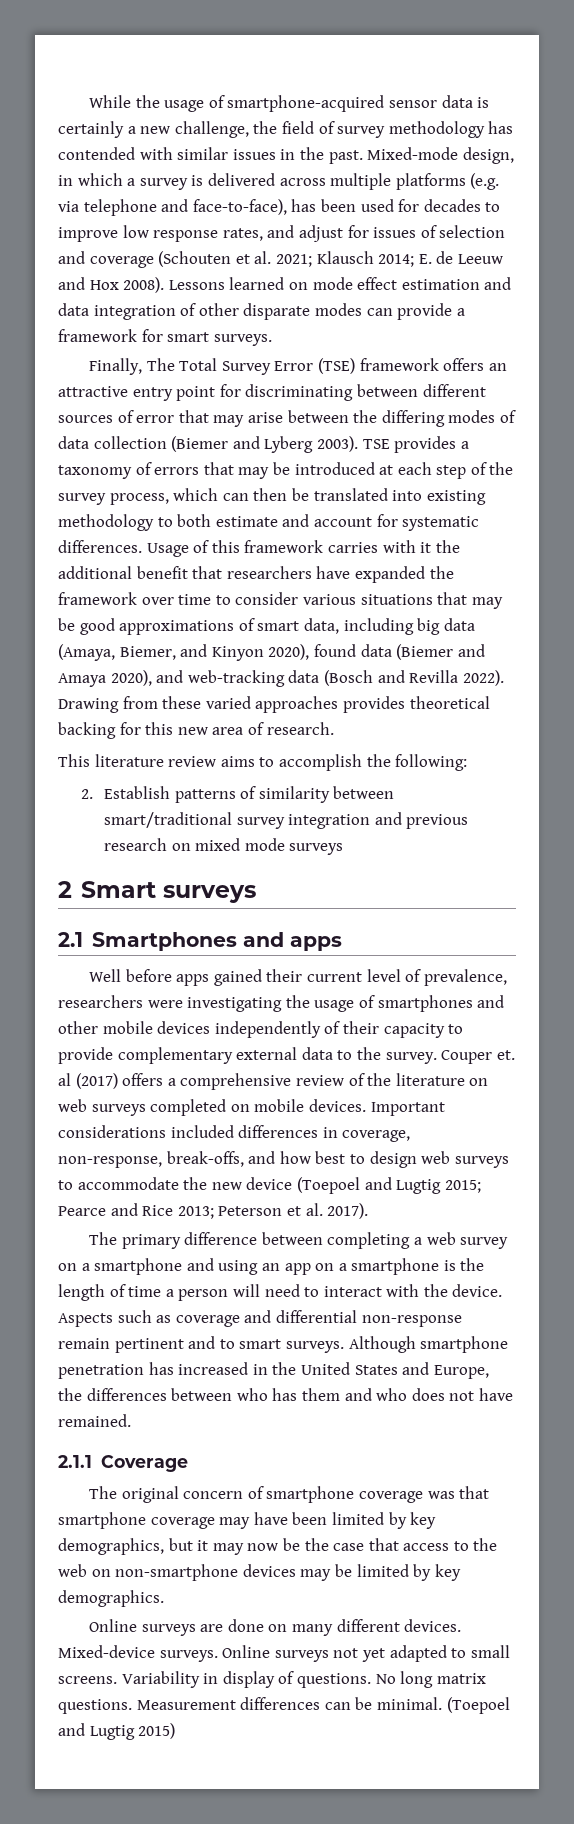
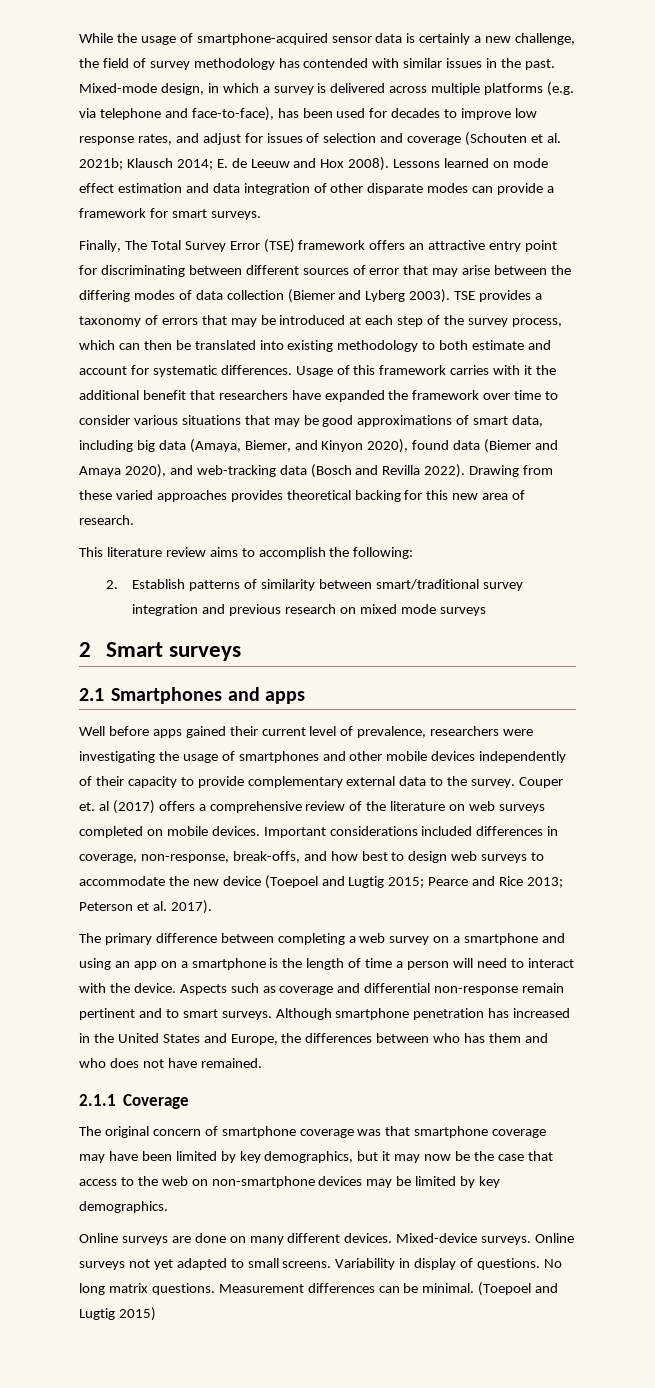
[275,254,312,267] 2021; -> [79,158,123,170] 2021b;

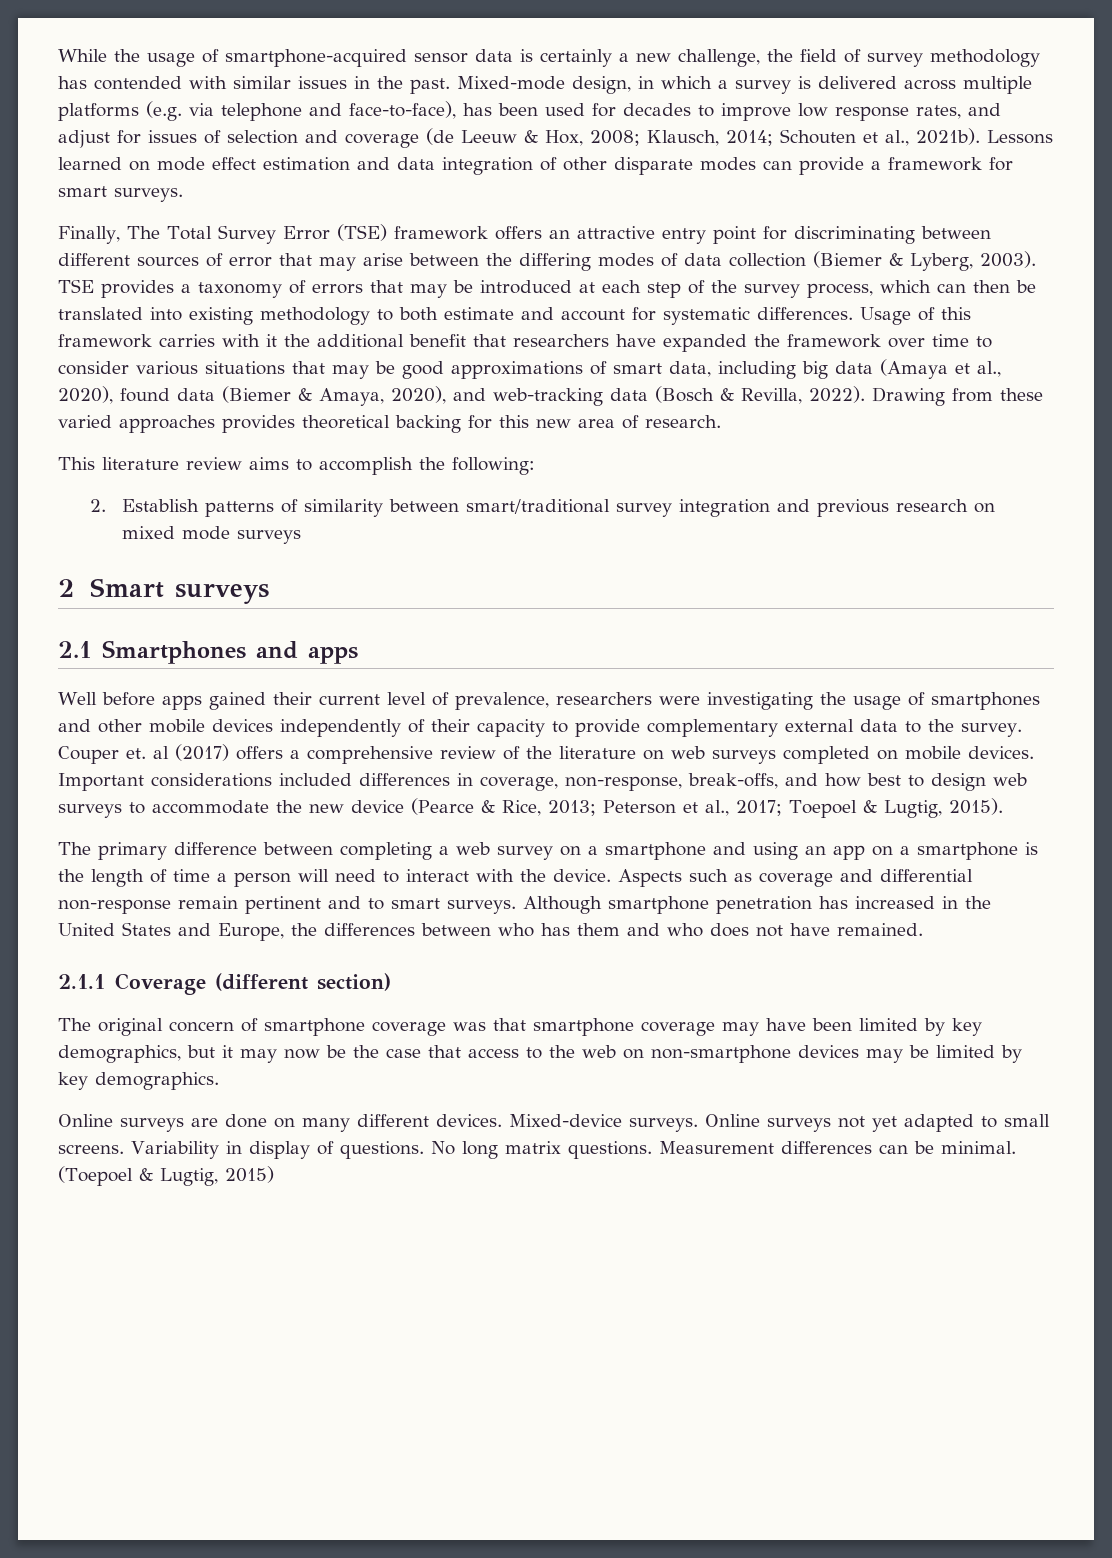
[465,132,561,146] [79,157,390,171] (Schouten et al. 2021b; Klausch 2014; E. de Leeuw and Hox 2008). -> [426,128,980,146] (de Leeuw & Hox, 2008; Klausch, 2014; Schouten et al., 2021b).
[338,290,406,302] and Lyberg -> [889,253,973,271] & Lyberg,
[189,439,364,453] (Amaya, Biemer, and Kinyon -> [880,359,1001,379] (Amaya et al.,
[535,440,559,450] [79,466,121,477] and Amaya -> [298,388,384,406] & Amaya,
[355,465,421,475] and Revilla -> [720,388,802,404] & Revilla,
[264,875,564,889] [79,900,212,914] (Toepoel and Lugtig 2015; Pearce and Rice 2013; Peterson et al. 2017). -> [411,798,1003,818] (Pearce & Rice, 2013; Peterson et al., 2017; Toepoel & Lugtig, 2015).
(190, 1101) none -> [214,973,391,991] (different section)
[535,1283,559,1293] [79,1308,115,1320] and Lugtig -> [138,1168,218,1186] & Lugtig,

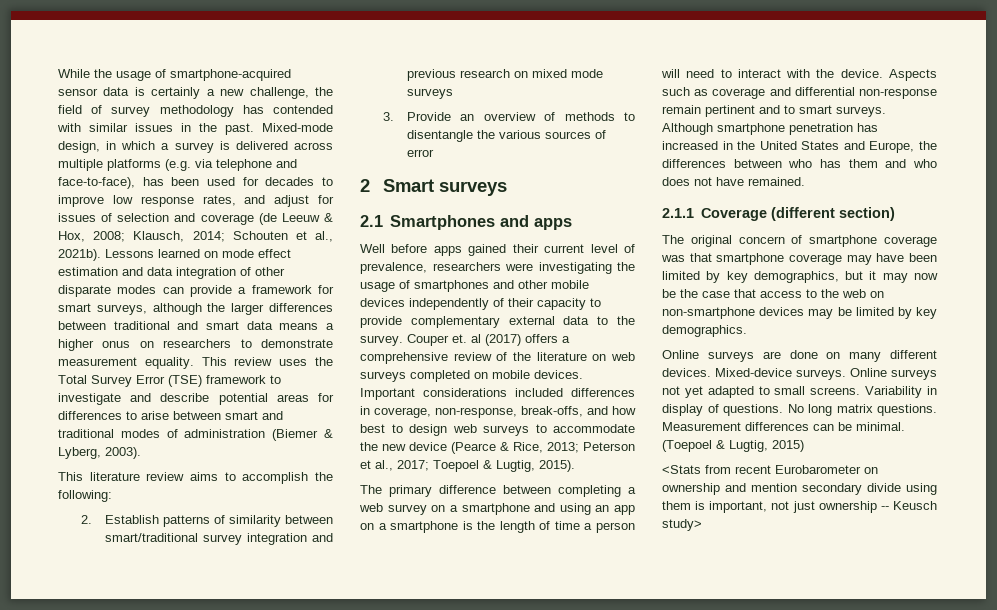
[114,188,183,202] [58,226,160,244] surveys. // Finally, The -> [96,303,333,315] [58,321,334,330] [58,339,333,351] [58,357,334,369] surveys, although the larger differences between traditional and smart data means a higher onus on researchers to demonstrate measurement equality. This review uses the
[494,226,991,244] [58,251,1036,271] [58,279,1036,298] [58,307,971,325] [58,334,992,352] [58,359,1001,379] [58,386,1043,406] [58,415,721,433] offers an attractive entry point for discriminating between different sources of error that may arise between the differing modes of data collection (Biemer & Lyberg, 2003). TSE provides a taxonomy of errors that may be introduced at each step of the survey process, which can then be translated into existing methodology to both estimate and account for systematic differences. Usage of this framework carries with it the additional benefit that researchers have expanded the framework over time to consider various situations that may be good approximations of smart data, including big data (Amaya et al., 2020), found data (Biemer & Amaya, 2020), and web-tracking data (Bosch & Revilla, 2022). Drawing from these varied approaches provides theoretical backing for this new area of research. -> [270,375,281,384] [58,393,334,405] [58,411,283,420] [58,429,333,441] [58,447,141,459] to investigate and describe potential areas for differences to arise between smart and traditional modes of administration (Biemer & Lyberg, 2003).
(302, 537) none -> [383,112,635,121] [406,130,606,142] [406,149,434,157] // 3. Provide an overview of methods to disentangle the various sources of error
(274, 1174) none -> [662,465,878,474] [662,483,937,495] [662,501,937,513] [662,519,702,531] // <Stats from recent Eurobarometer on ownership and mention secondary divide using them is important, not just ownership -- Keusch study>

